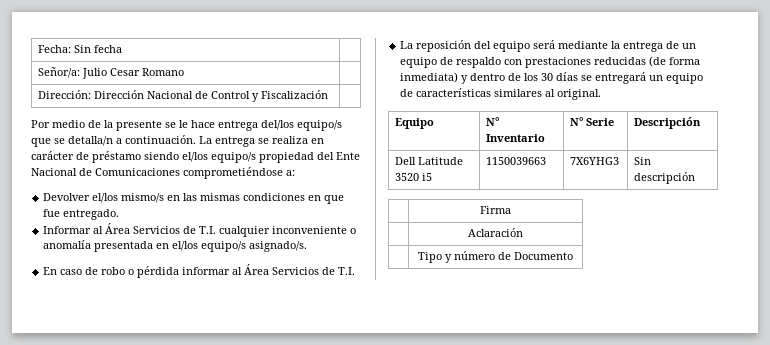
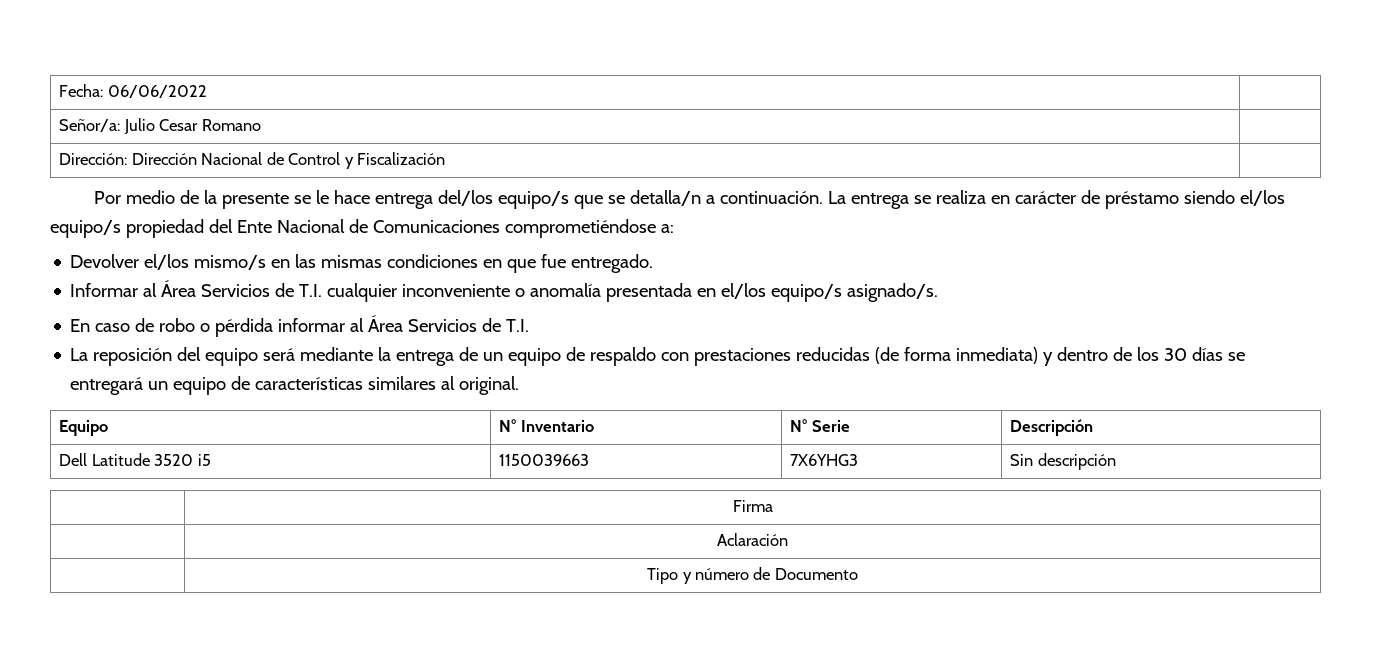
[74,45,123,53] Sin fecha -> [107,85,207,98] 06/06/2022

